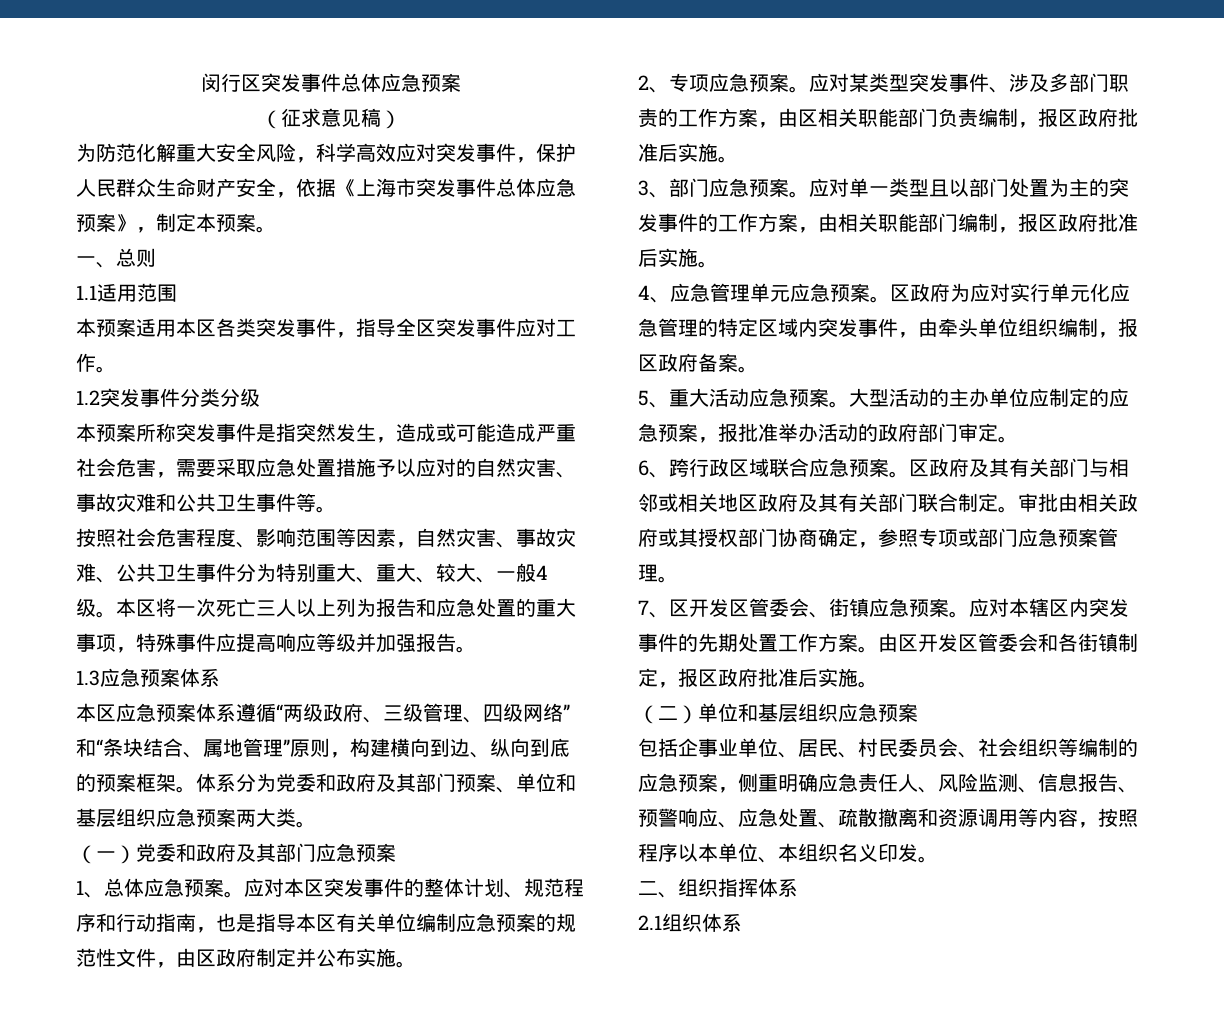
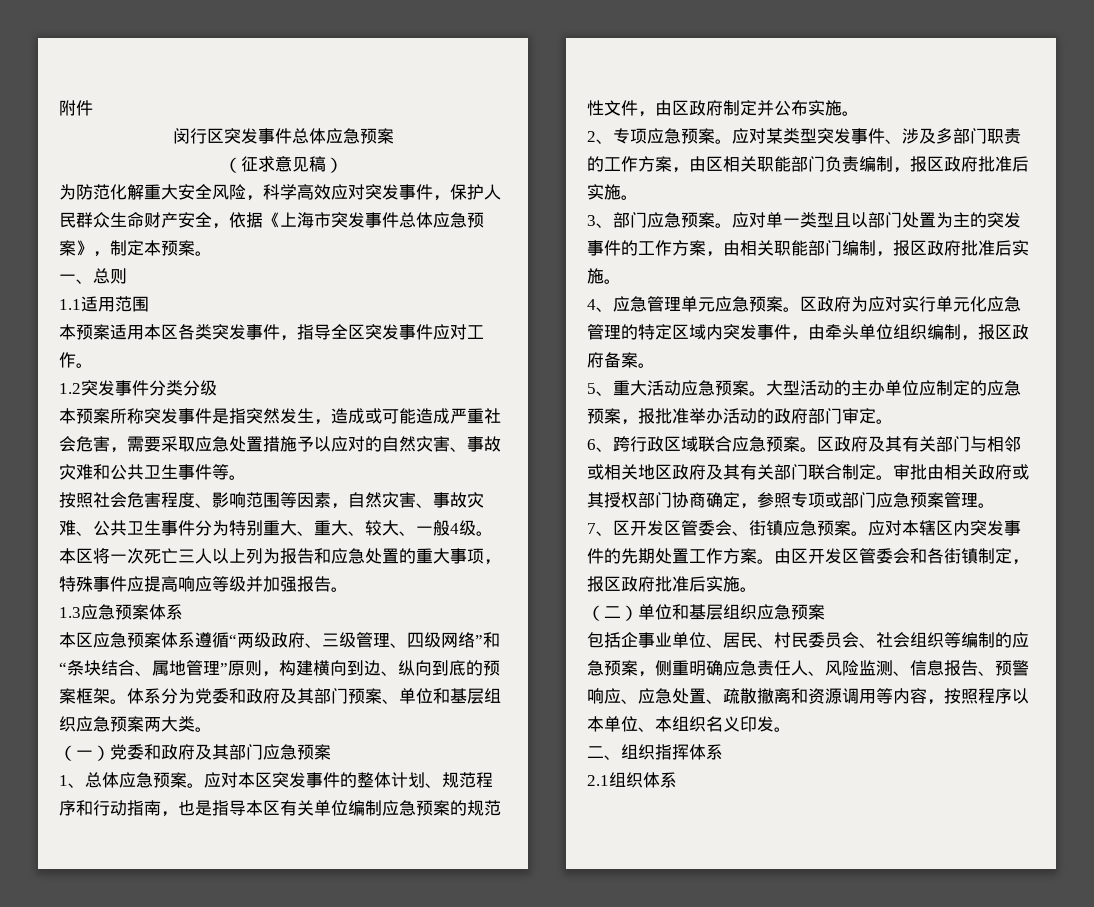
(201, 82) none -> [59,100,93,116] 附件 //

